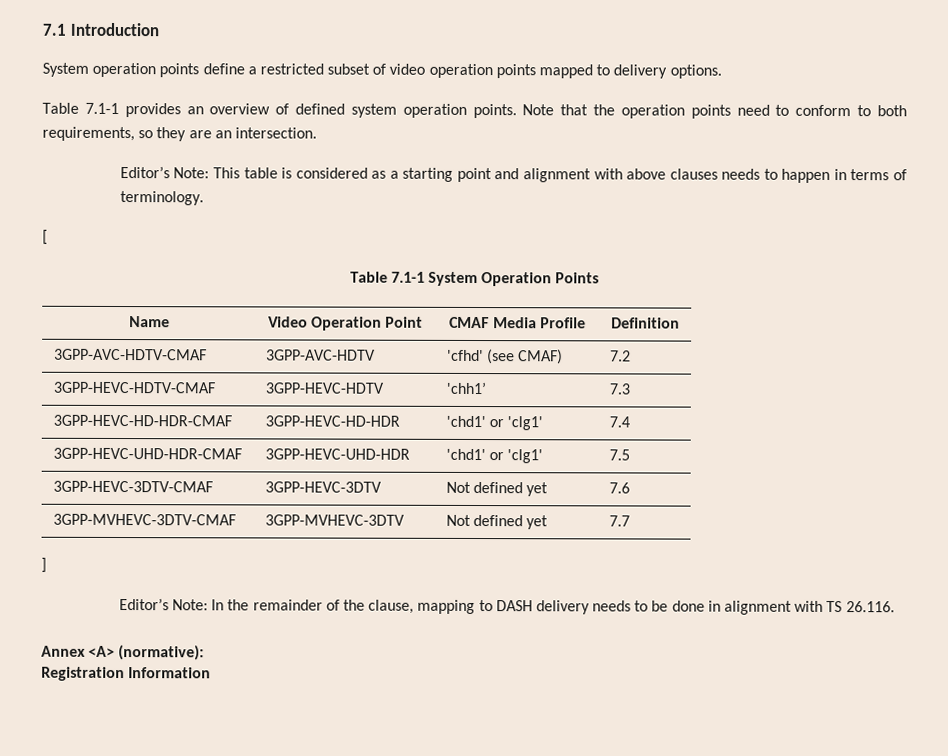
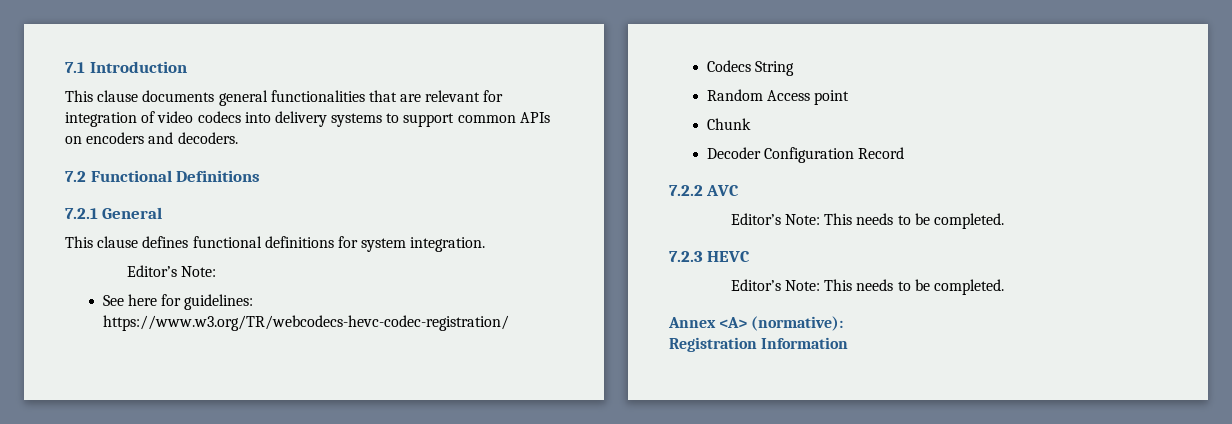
[42,62,722,79] [42,102,908,119] [42,126,317,142] [119,166,908,183] [119,191,204,206] [42,229,48,245] [349,271,600,287] [128,316,170,328] [267,316,424,331] [449,316,586,329] [610,317,680,329] [53,348,207,361] [265,349,376,361] [446,349,564,365] [609,350,631,362] [52,381,215,394] [264,382,384,394] [445,381,486,395] [608,383,630,395] [52,414,232,427] [264,415,400,427] [445,415,544,431] [608,416,630,428] [52,447,242,460] [264,448,410,460] [445,448,544,464] [608,449,630,461] [52,480,213,493] [264,481,382,493] [445,481,549,497] [608,482,630,494] [52,513,236,526] [264,514,405,526] [445,514,549,530] [608,515,630,527] [41,557,47,573] [118,598,895,615] System operation points define a restricted subset of video operation points mapped to delivery options. // Table 7.1-1 provides an overview of defined system operation points. Note that the operation points need to conform to both requirements, so they are an intersection. // Editor’s Note: This table is considered as a starting point and alignment with above clauses needs to happen in terms of terminology. // [ // Table 7.1-1 System Operation Points // Name | Video Operation Point | CMAF Media Profile | Definition // 3GPP-AVC-HDTV-CMAF | 3GPP-AVC-HDTV | 'cfhd' (see CMAF) | 7.2 // 3GPP-HEVC-HDTV-CMAF | 3GPP-HEVC-HDTV | 'chh1’ | 7.3 // 3GPP-HEVC-HD-HDR-CMAF | 3GPP-HEVC-HD-HDR | 'chd1' or 'clg1' | 7.4 // 3GPP-HEVC-UHD-HDR-CMAF | 3GPP-HEVC-UHD-HDR | 'chd1' or 'clg1' | 7.5 // 3GPP-HEVC-3DTV-CMAF | 3GPP-HEVC-3DTV | Not defined yet | 7.6 // 3GPP-MVHEVC-3DTV-CMAF | 3GPP-MVHEVC-3DTV | Not defined yet | 7.7 // ] // Editor’s Note: In the remainder of the clause, mapping to DASH delivery needs to be done in alignment with TS 26.116. -> [65,90,504,106] [65,111,550,127] [65,132,238,144] [65,170,261,182] [65,207,163,219] [65,236,486,252] [126,265,216,277] [102,294,254,310] [102,315,509,331] [706,60,794,76] [706,89,850,105] [706,118,751,130] [706,147,905,163] [669,185,740,196] [730,213,1004,229] [669,251,751,262] [730,279,1004,295] This clause documents general functionalities that are relevant for integration of video codecs into delivery systems to support common APIs on encoders and decoders. // 7.2 Functional Definitions // 7.2.1 General // This clause defines functional definitions for system integration. // Editor’s Note: // See here for guidelines: https://www.w3.org/TR/webcodecs-hevc-codec-registration/ // Codecs String // Random Access point // Chunk // Decoder Configuration Record // 7.2.2 AVC // Editor’s Note: This needs to be completed. // 7.2.3 HEVC // Editor’s Note: This needs to be completed.

